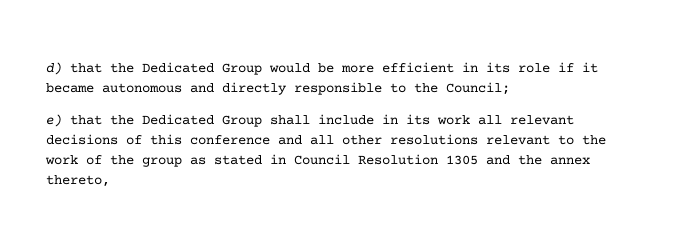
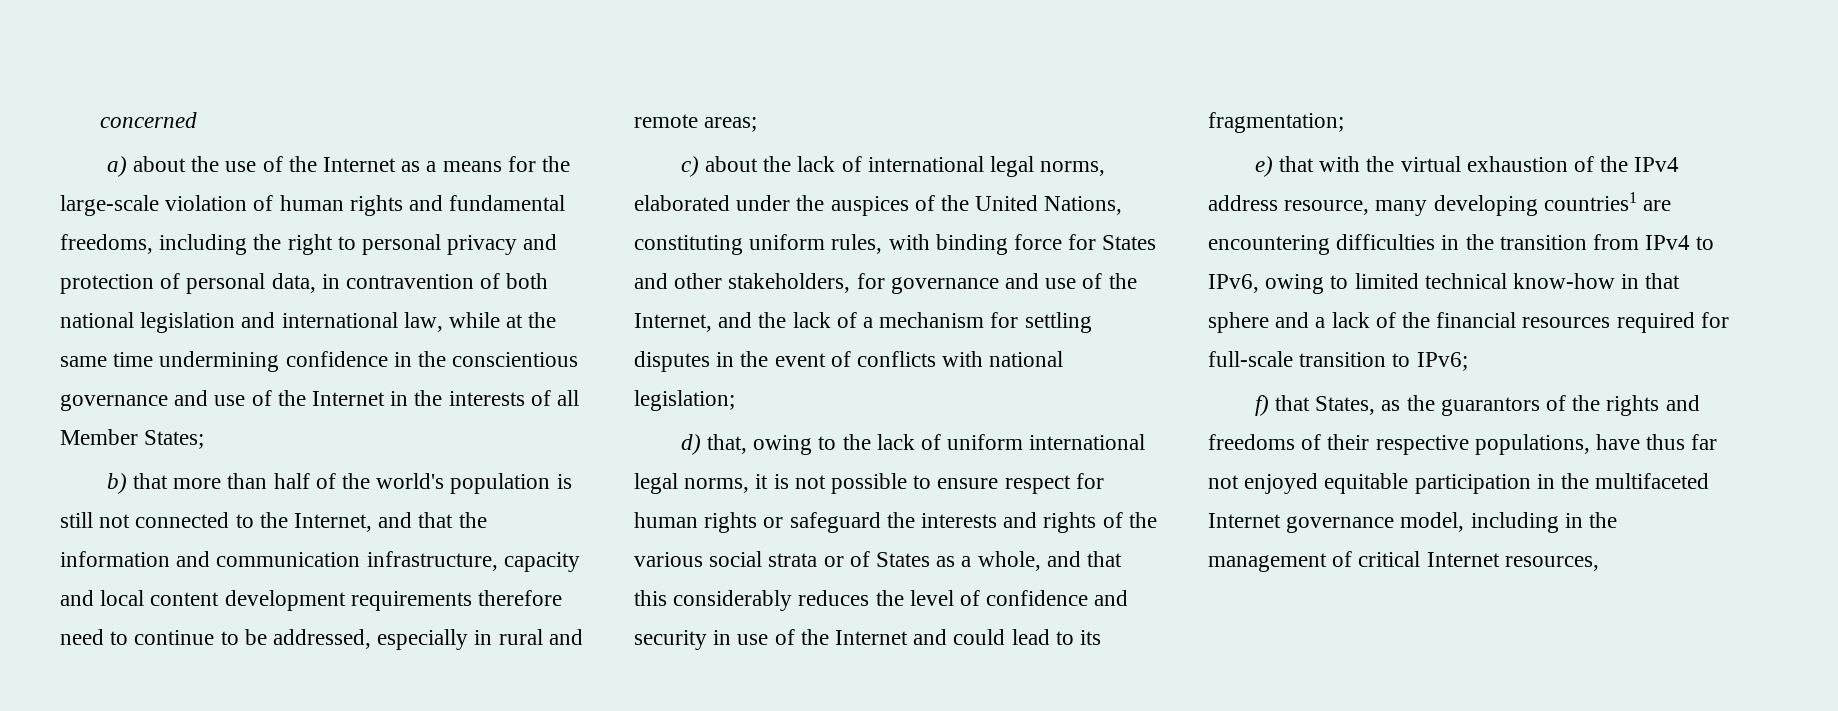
[46,62,598,75] [46,82,510,95] [46,114,574,127] [46,134,606,145] [45,154,590,167] [46,175,110,187] d) that the Dedicated Group would be more efficient in its role if it became autonomous and directly responsible to the Council; // e) that the Dedicated Group shall include in its work all relevant decisions of this conference and all other resolutions relevant to the work of the group as stated in Council Resolution 1305 and the annex thereto, -> [99,112,197,128] [106,156,571,177] [60,195,566,216] [60,234,558,255] [60,273,549,294] [60,312,557,333] [60,351,579,372] [60,390,580,411] [60,429,205,449] [106,473,572,494] [60,512,487,532] [60,551,580,572] [60,590,563,611] [60,629,583,650] [634,114,758,132] [680,156,1106,177] [634,195,1123,216] [634,234,1157,255] [634,273,1137,294] [634,312,1092,333] [634,351,1064,372] [634,390,735,411] [680,434,1146,455] [634,473,1104,494] [634,512,1157,533] [634,551,1123,571] [634,590,1129,611] [634,629,1102,650] [1208,112,1344,133] [1254,156,1680,177] [1208,192,1672,216] [1208,234,1715,255] [1208,273,1681,294] [1208,312,1729,333] [1208,351,1468,371] [1254,395,1700,416] [1208,434,1718,455] [1208,473,1710,494] [1208,512,1618,533] [1208,551,1599,572] concerned // a) about the use of the Internet as a means for the large-scale violation of human rights and fundamental freedoms, including the right to personal privacy and protection of personal data, in contravention of both national legislation and international law, while at the same time undermining confidence in the conscientious governance and use of the Internet in the interests of all Member States; // b) that more than half of the world's population is still not connected to the Internet, and that the information and communication infrastructure, capacity and local content development requirements therefore need to continue to be addressed, especially in rural and remote areas; // c) about the lack of international legal norms, elaborated under the auspices of the United Nations, constituting uniform rules, with binding force for States and other stakeholders, for governance and use of the Internet, and the lack of a mechanism for settling disputes in the event of conflicts with national legislation; // d) that, owing to the lack of uniform international legal norms, it is not possible to ensure respect for human rights or safeguard the interests and rights of the various social strata or of States as a whole, and that this considerably reduces the level of confidence and security in use of the Internet and could lead to its fragmentation; // e) that with the virtual exhaustion of the IPv4 address resource, many developing countries1 are encountering difficulties in the transition from IPv4 to IPv6, owing to limited technical know-how in that sphere and a lack of the financial resources required for full-scale transition to IPv6; // f) that States, as the guarantors of the rights and freedoms of their respective populations, have thus far not enjoyed equitable participation in the multifaceted Internet governance model, including in the management of critical Internet resources,

